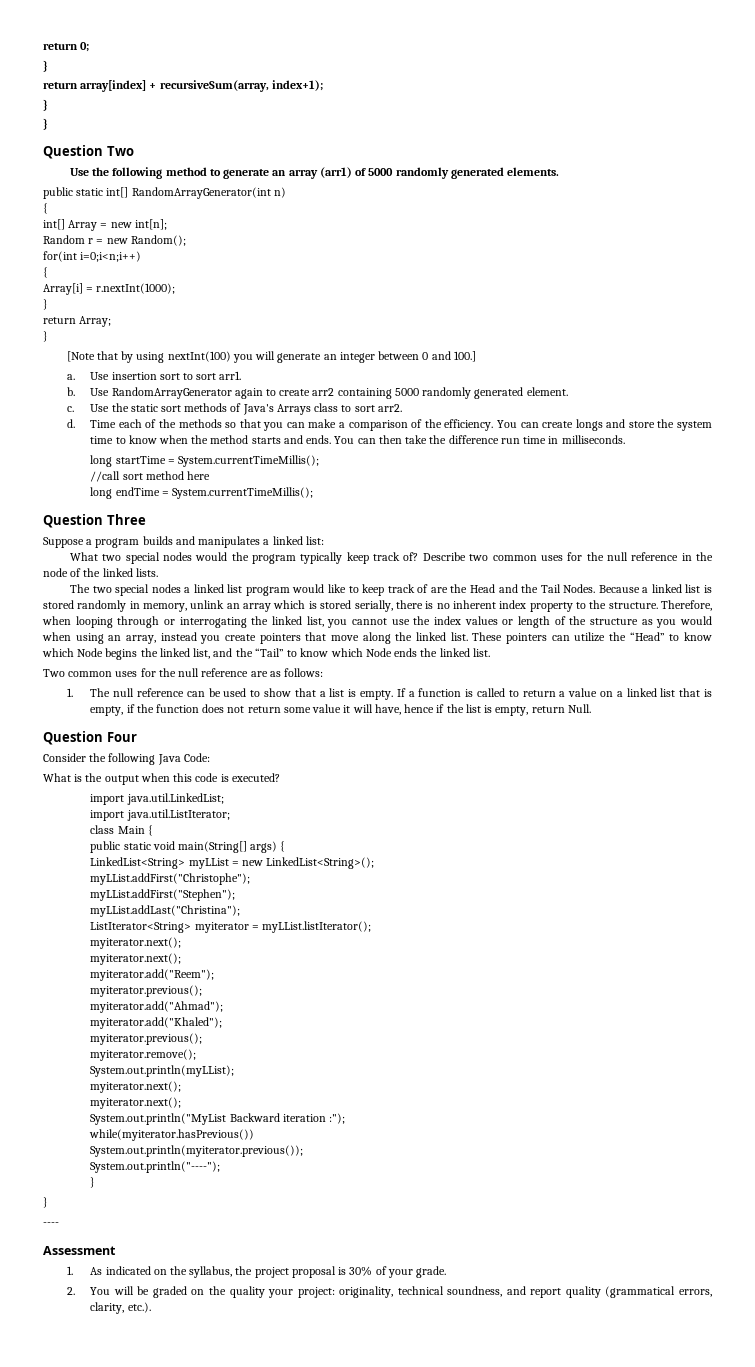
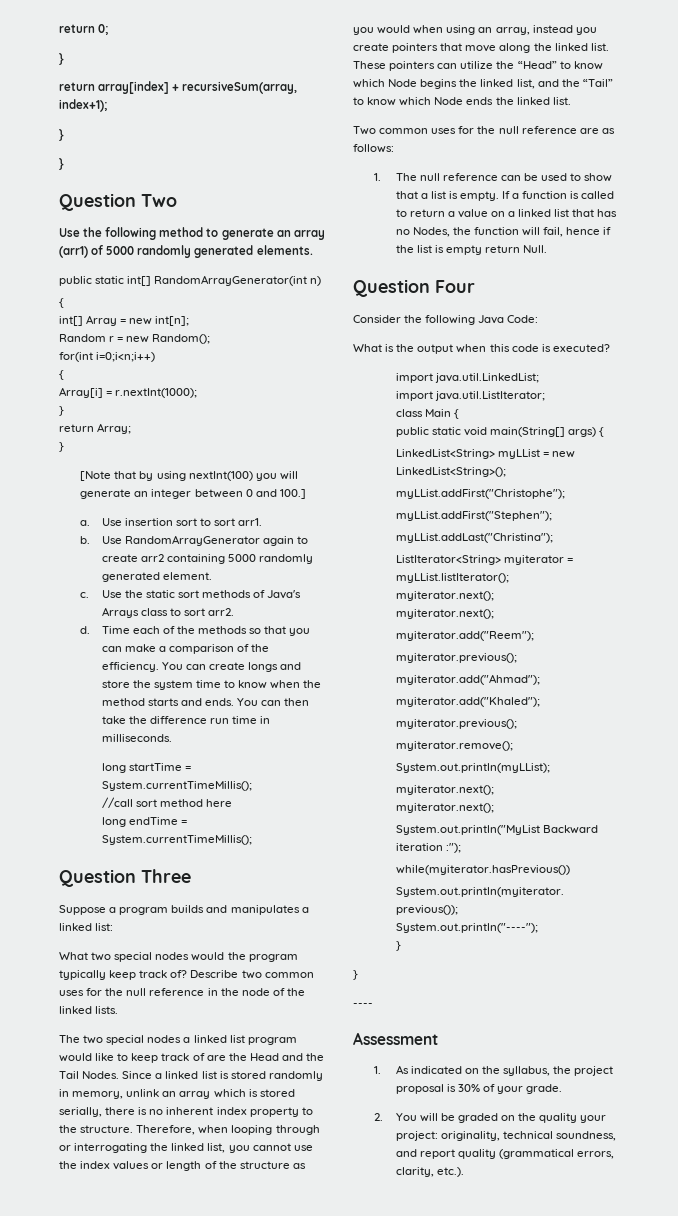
[598,585,640,593] Because -> [122,1071,153,1079] Since
[704,689,712,697] [90,704,401,716] is empty, if the function does not return some value it will have, -> [597,209,618,217] [395,227,564,237] has no Nodes, the function will fail,
[495,706,529,716] empty, -> [445,245,482,255] empty

